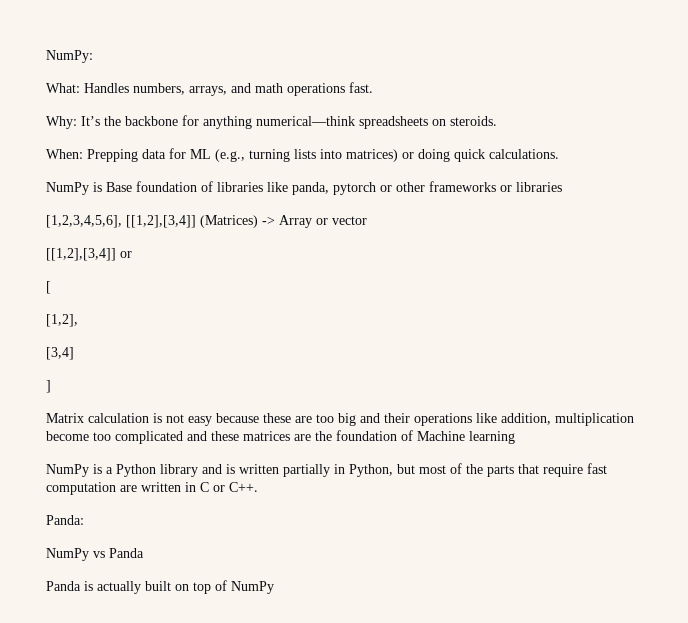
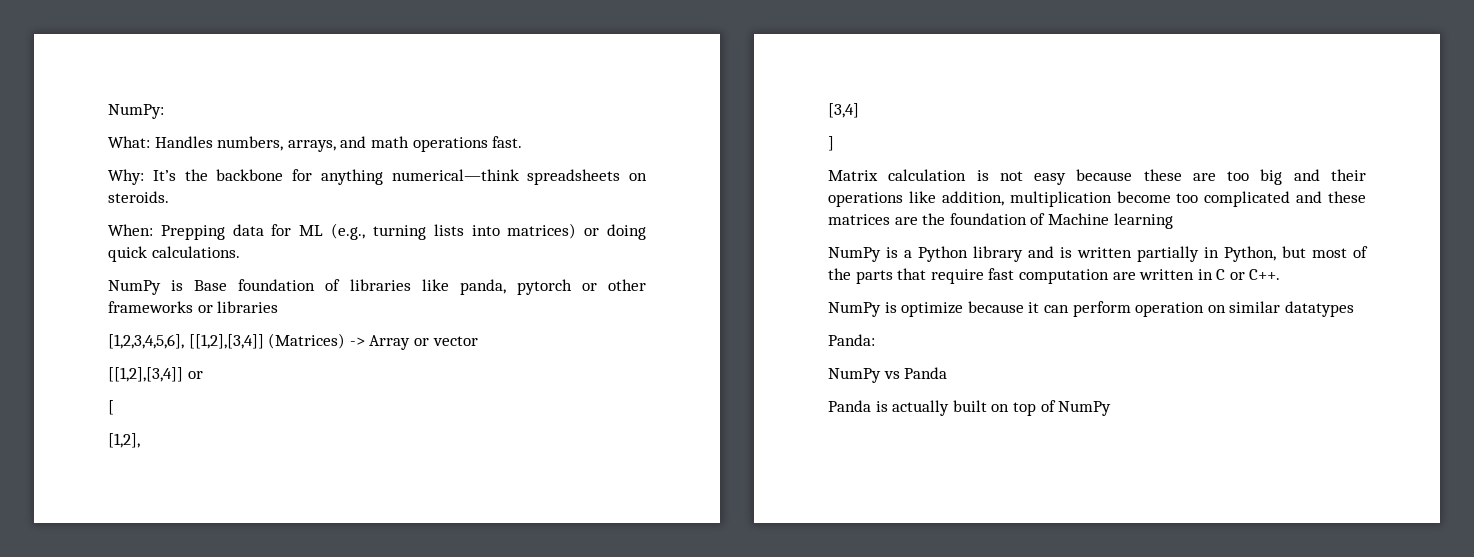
(258, 487) none -> [828,301,1354,317] // NumPy is optimize because it can perform operation on similar datatypes

